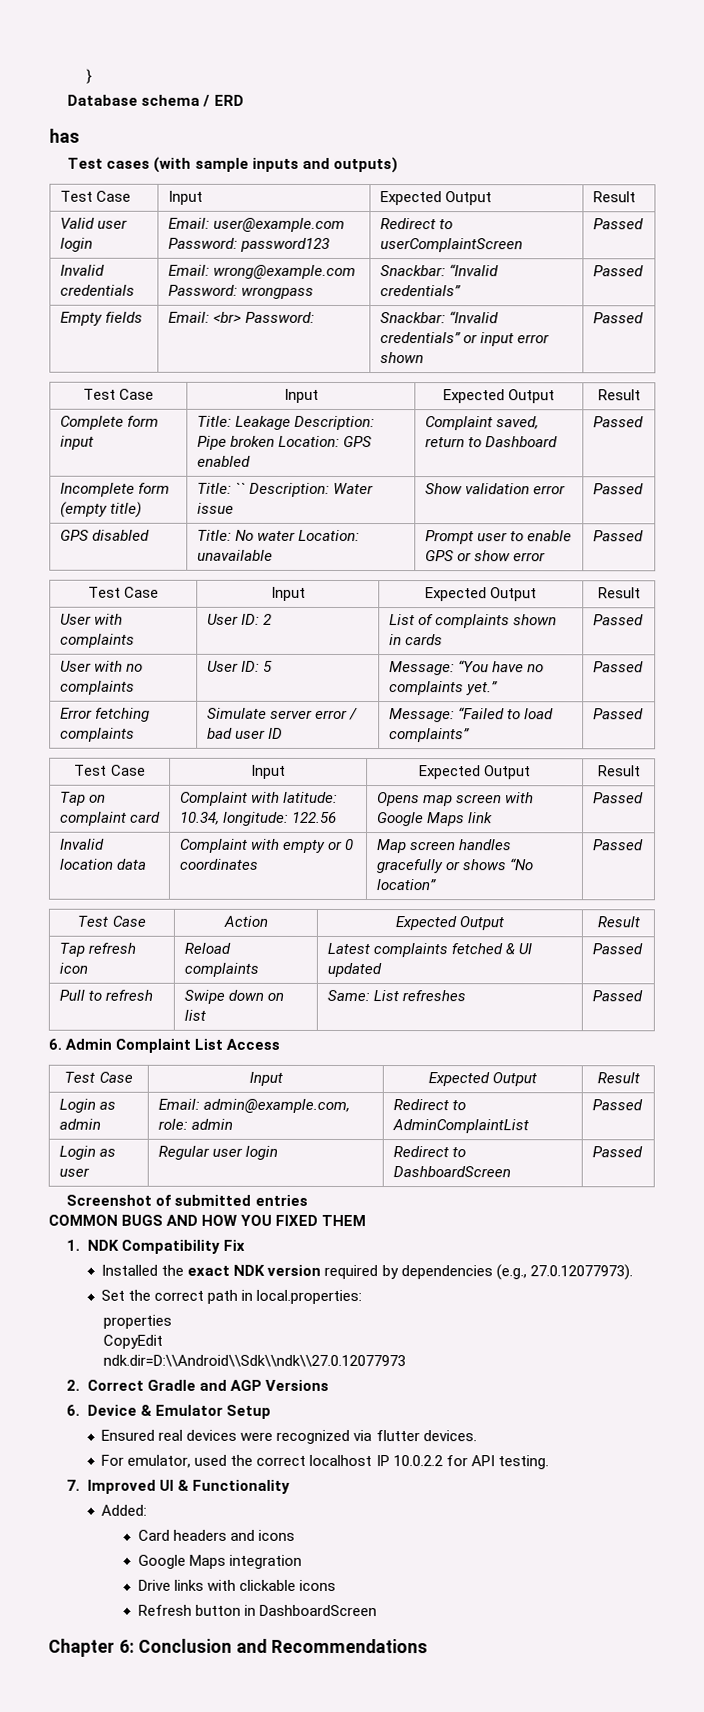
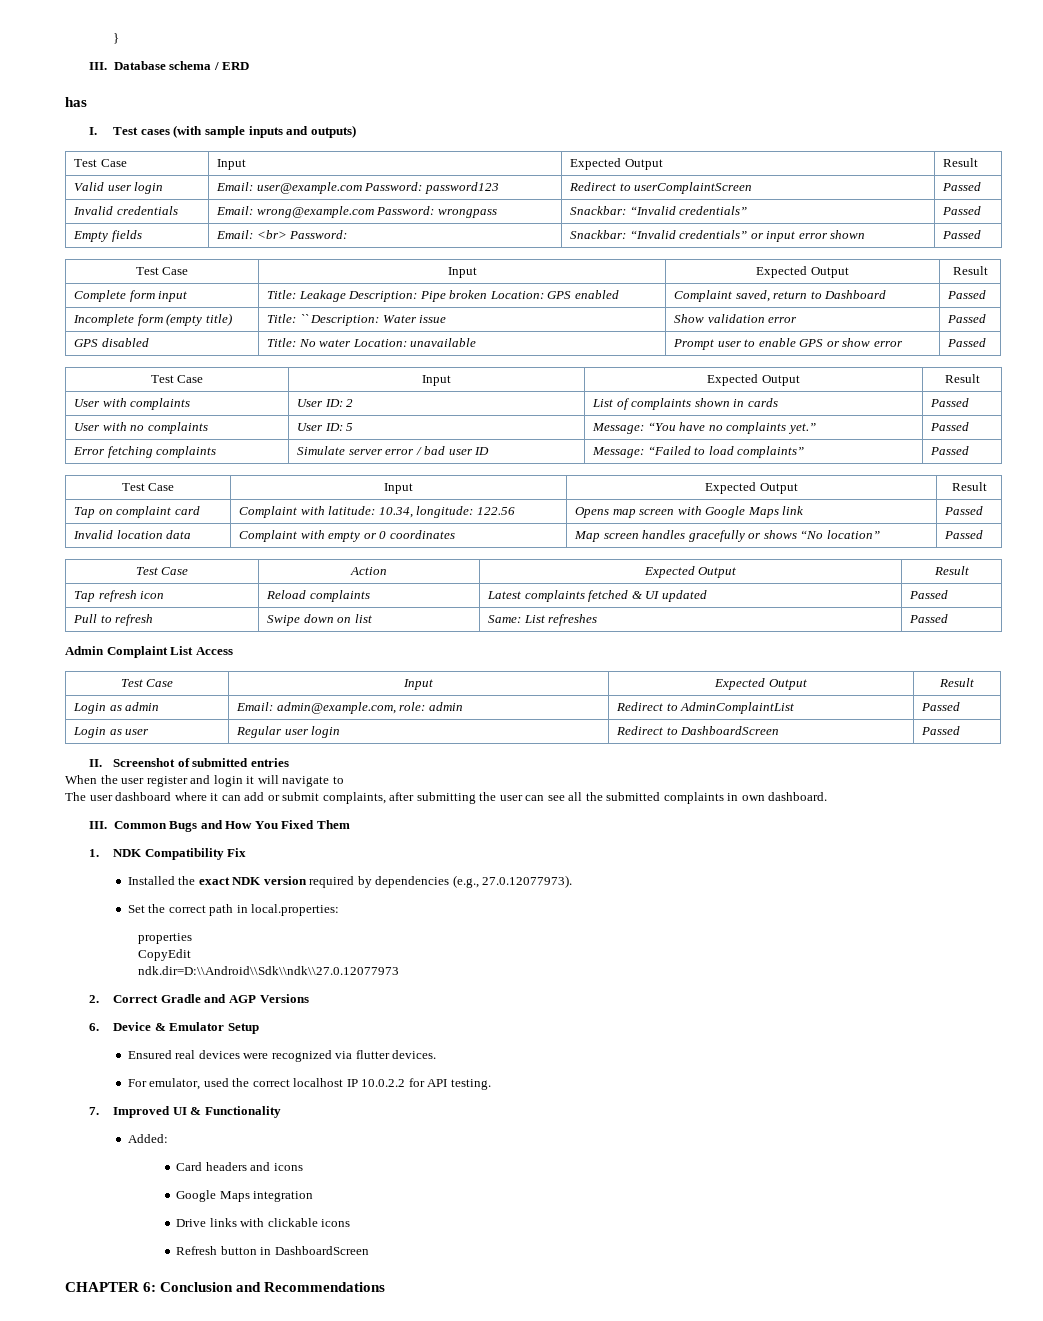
(92, 76) none -> [89,62,108,70] III.
(80, 135) none -> [89,127,98,135] I.
[48,1038,62,1050] 6. -> (949, 618) none
(643, 1152) none -> [89,759,103,767] II.
[48,1214,367,1227] COMMON BUGS AND HOW YOU FIXED THEM -> [65,775,344,787] [65,792,828,804] [89,820,350,832] When the user register and login it will navigate to // The user dashboard where it can add or submit complaints, after submitting the user can see all the submitted complaints in own dashboard. // III. Common Bugs and How You Fixed Them
[48,1638,115,1657] Chapter -> [65,1282,139,1292] CHAPTER

